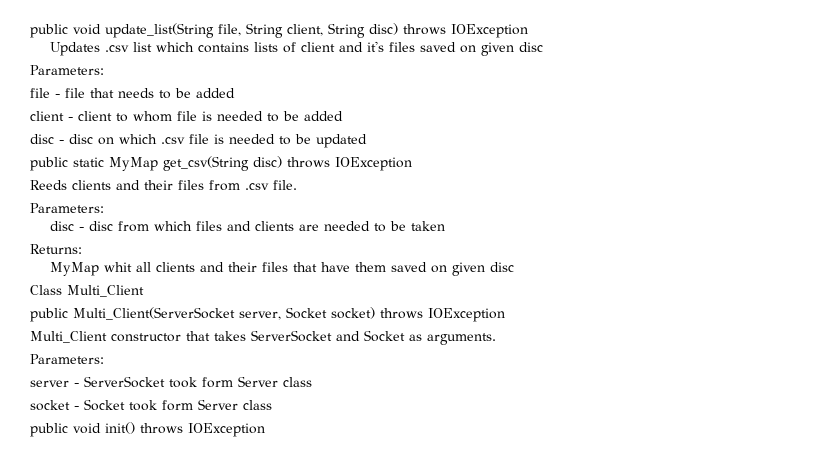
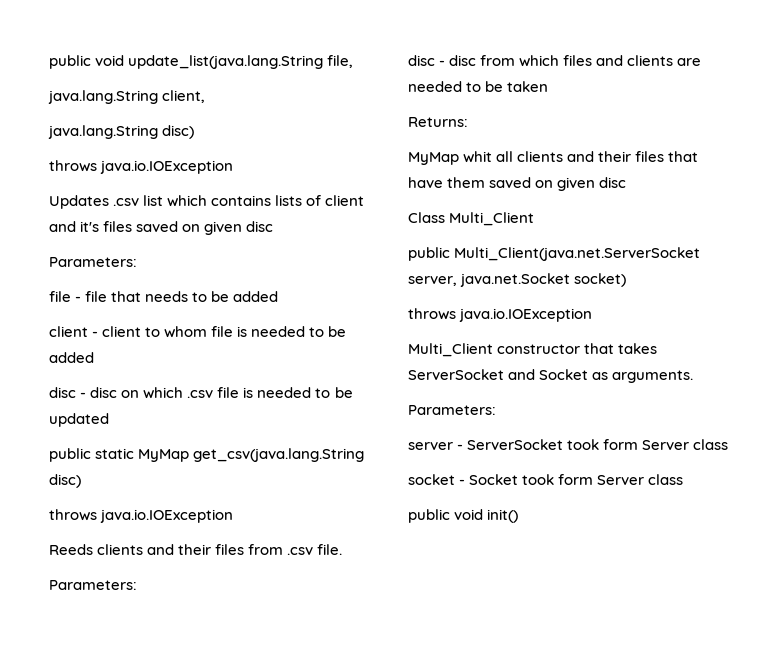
[30,23,214,38] public void update_list(String -> [49,55,324,69] public void update_list(java.lang.String
[246,23,283,38] String -> [48,90,158,104] // java.lang.String
[328,23,528,38] String disc) throws IOException -> [48,125,195,139] [49,160,234,174] // java.lang.String disc) // throws java.io.IOException
[163,156,412,171] get_csv(String disc) throws IOException -> [193,448,365,462] [49,474,81,488] [49,509,234,523] get_csv(java.lang.String disc) // throws java.io.IOException
[73,307,327,320] Multi_Client(ServerSocket server, Socket -> [454,247,701,261] [408,273,571,287] Multi_Client(java.net.ServerSocket server, java.net.Socket
[380,308,505,322] throws IOException -> [408,308,593,322] // throws java.io.IOException
[140,423,265,437] throws IOException -> (519, 516) none

